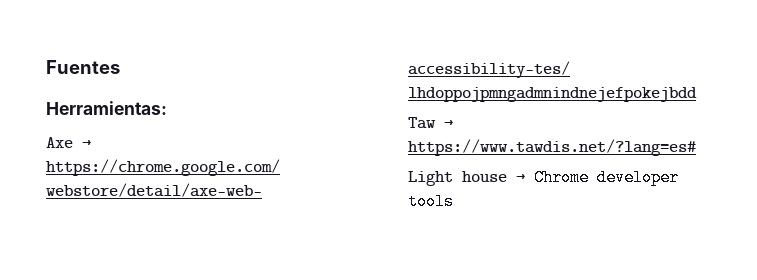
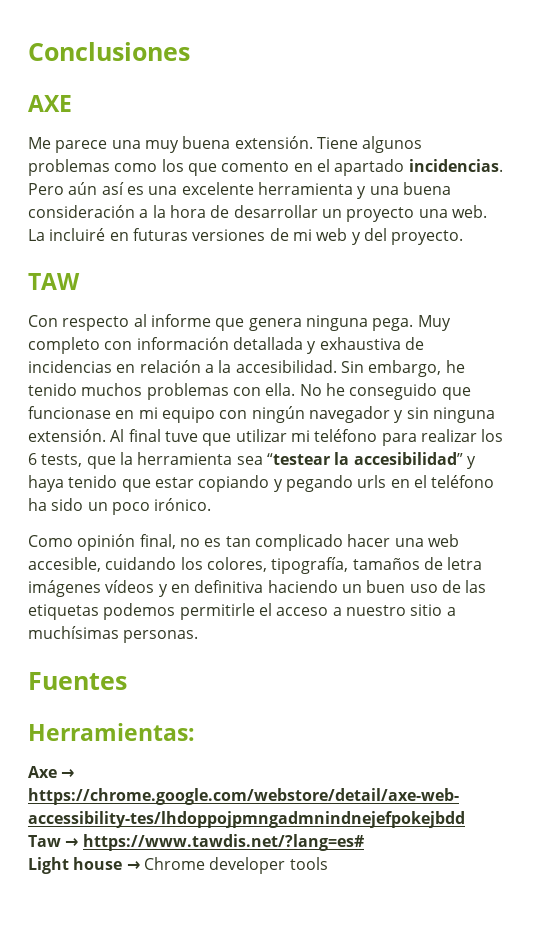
(46, 67) none -> [28,42,190,61] [28,95,72,112] [28,136,423,153] [28,159,503,176] [28,182,451,199] [28,205,487,222] [28,228,464,245] [28,273,80,290] [28,314,451,331] [28,337,424,354] [28,360,465,377] [28,383,471,400] [28,406,495,423] [28,429,504,446] [28,452,476,469] [28,475,495,492] [28,498,212,515] [28,534,459,551] [28,557,483,574] [28,580,487,597] [28,603,456,620] [28,626,199,643] Conclusiones // AXE // Me parece una muy buena extensión. Tiene algunos problemas como los que comento en el apartado incidencias. Pero aún así es una excelente herramienta y una buena consideración a la hora de desarrollar un proyecto una web. La incluiré en futuras versiones de mi web y del proyecto. // TAW // Con respecto al informe que genera ninguna pega. Muy completo con información detallada y exhaustiva de incidencias en relación a la accesibilidad. Sin embargo, he tenido muchos problemas con ella. No he conseguido que funcionase en mi equipo con ningún navegador y sin ninguna extensión. Al final tuve que utilizar mi teléfono para realizar los 6 tests, que la herramienta sea “testear la accesibilidad” y haya tenido que estar copiando y pegando urls en el teléfono ha sido un poco irónico. // Como opinión final, no es tan complicado hacer una web accesible, cuidando los colores, tipografía, tamaños de letra imágenes vídeos y en definitiva haciendo un buen uso de las etiquetas podemos permitirle el acceso a nuestro sitio a muchísimas personas. //

